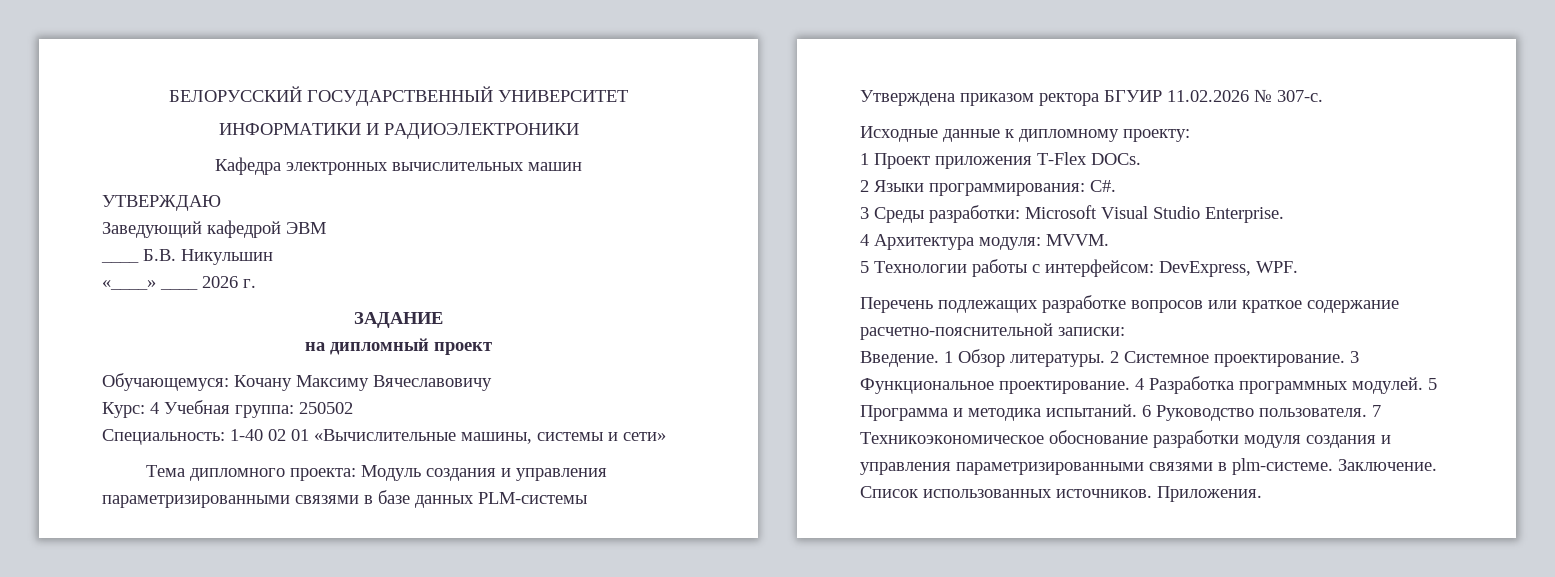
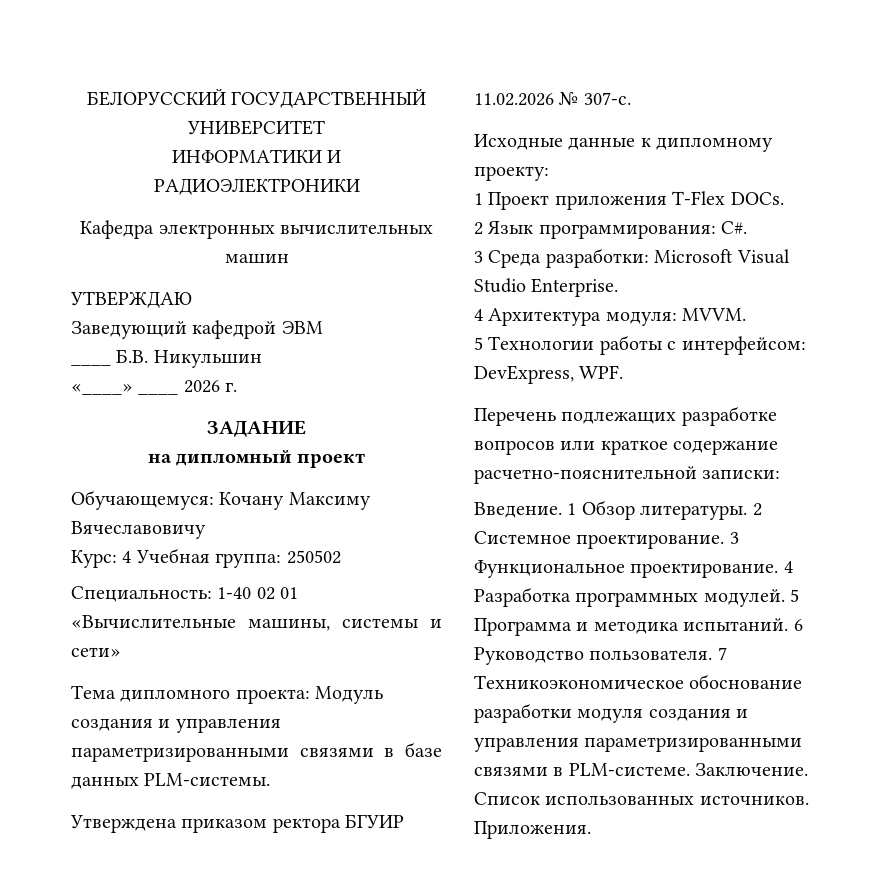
[478,492,587,504] PLM-системы -> [144,773,271,786] PLM-системы.
[874,180,924,192] Языки -> [488,220,534,234] Язык
[874,207,924,223] Среды -> [488,250,542,268] Среда
[1232,458,1333,475] plm-системе. -> [568,763,690,776] PLM-системе.

